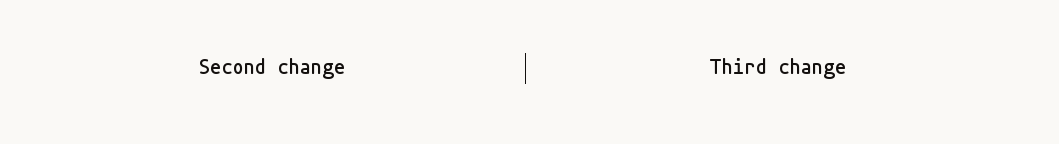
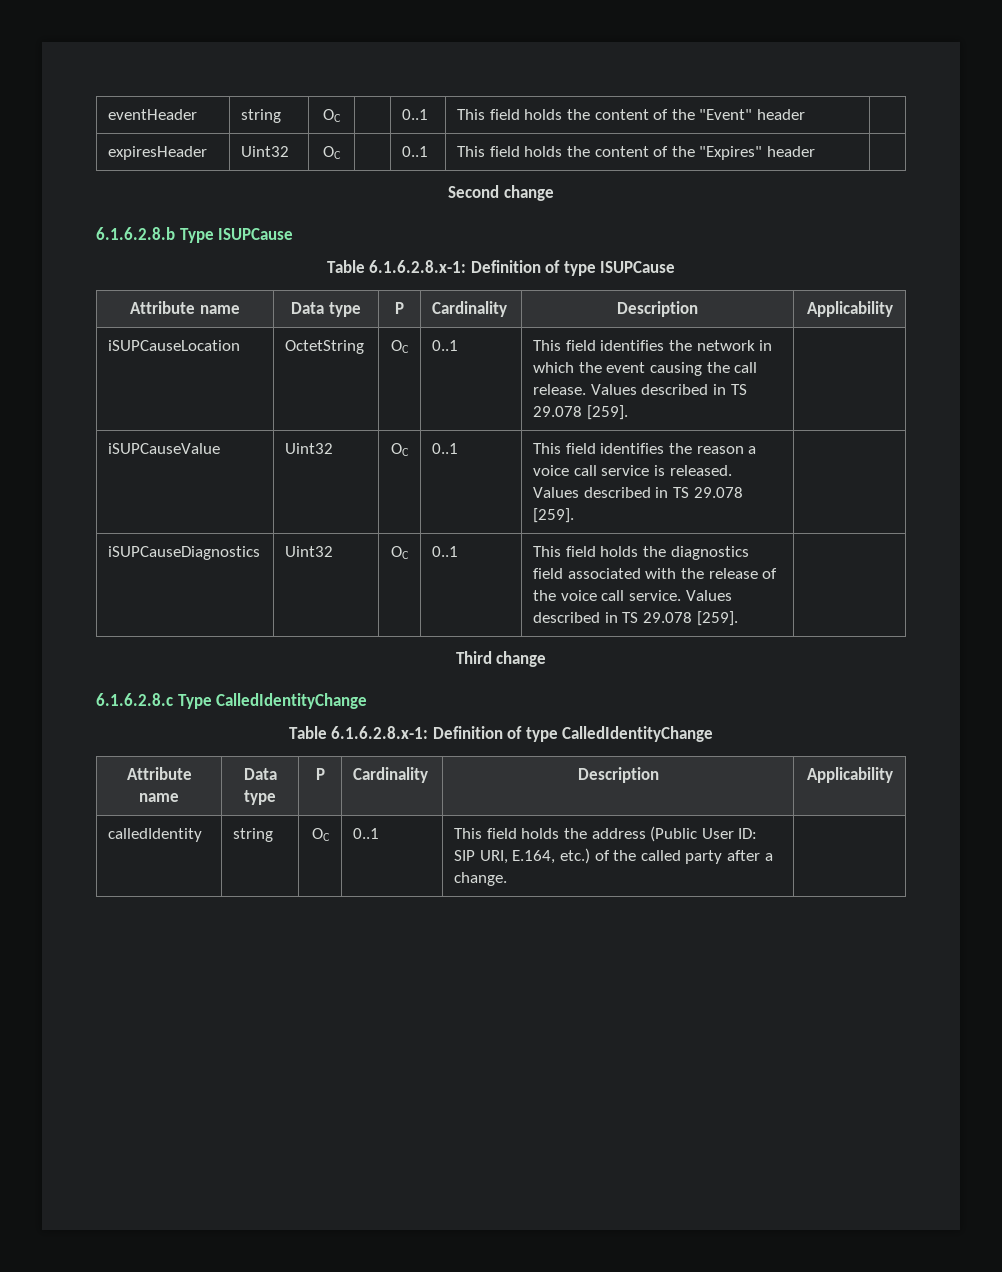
[198,58,346,79] [709,58,847,79] Second change // Third change -> [108,109,198,120] [241,109,282,123] [323,109,341,122] [402,109,429,120] [457,109,806,120] [108,146,208,160] [241,146,290,157] [323,146,341,159] [402,146,429,157] [457,146,816,160] [448,185,554,201] [96,227,294,243] [326,260,676,276] [130,301,240,314] [291,302,361,317] [395,302,404,314] [432,301,508,317] [617,301,698,317] [806,301,893,317] [108,340,241,351] [285,340,365,354] [391,340,409,353] [432,340,459,351] [533,340,773,351] [533,362,758,376] [533,384,747,395] [533,405,628,420] [108,443,221,454] [285,443,334,454] [391,443,409,456] [432,443,459,454] [533,443,757,454] [533,465,732,476] [533,487,743,498] [533,508,575,523] [108,546,261,560] [285,546,334,557] [391,546,409,559] [432,546,459,557] [533,546,749,560] [533,568,778,579] [533,590,732,601] [533,611,738,626] [455,651,547,667] [96,693,368,709] [288,726,714,742] [126,767,192,780] [139,793,179,802] [243,768,277,780] [244,790,276,805] [315,768,325,780] [353,767,429,783] [577,767,659,783] [806,767,893,783] [108,828,203,842] [233,828,274,842] [311,828,330,841] [353,828,380,839] [454,826,758,842] [454,848,773,864] [454,872,508,886] eventHeader | string | OC | | 0..1 | This field holds the content of the "Event" header | // expiresHeader | Uint32 | OC | | 0..1 | This field holds the content of the "Expires" header | // Second change // 6.1.6.2.8.b Type ISUPCause // Table 6.1.6.2.8.x-1: Definition of type ISUPCause // Attribute name | Data type | P | Cardinality | Description | Applicability // iSUPCauseLocation | OctetString | OC | 0..1 | This field identifies the network in which the event causing the call release. Values described in TS 29.078 [259]. | // iSUPCauseValue | Uint32 | OC | 0..1 | This field identifies the reason a voice call service is released. Values described in TS 29.078 [259]. | // iSUPCauseDiagnostics | Uint32 | OC | 0..1 | This field holds the diagnostics field associated with the release of the voice call service. Values described in TS 29.078 [259]. | // Third change // 6.1.6.2.8.c Type CalledIdentityChange // Table 6.1.6.2.8.x-1: Definition of type CalledIdentityChange // Attribute name | Data type | P | Cardinality | Description | Applicability // calledIdentity | string | OC | 0..1 | This field holds the address (Public User ID: SIP URI, E.164, etc.) of the called party after a change. |

